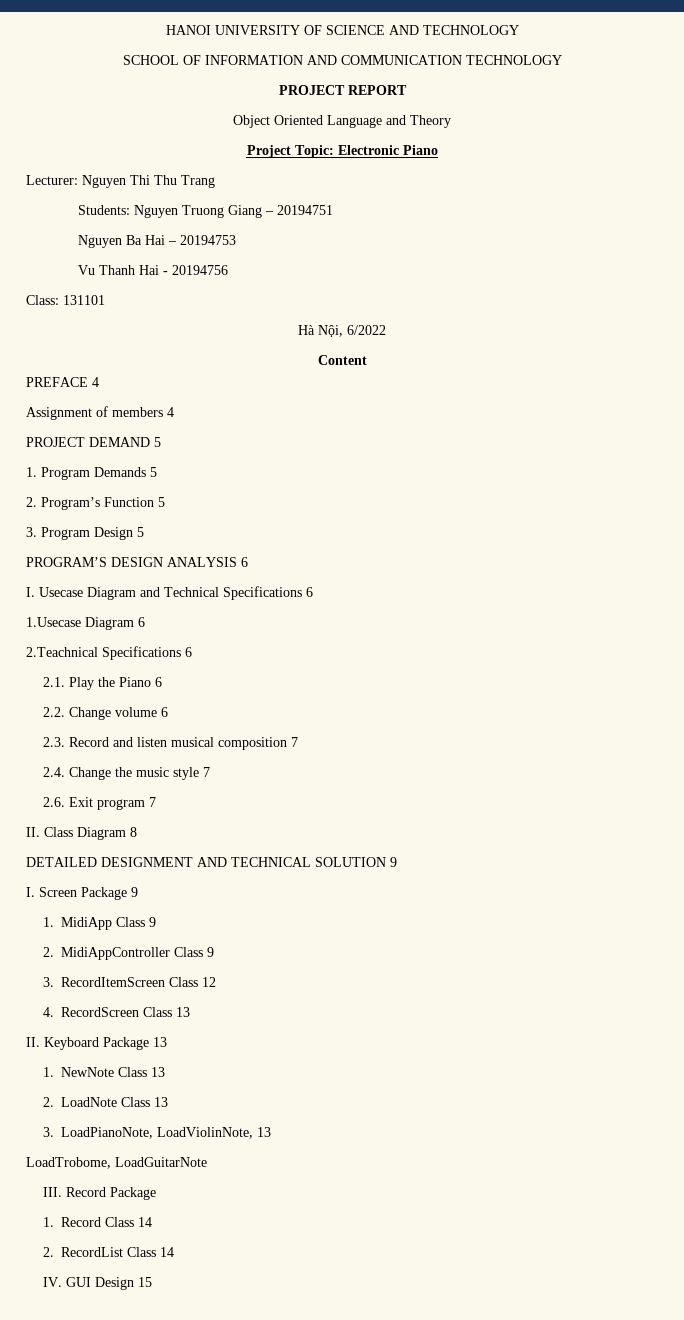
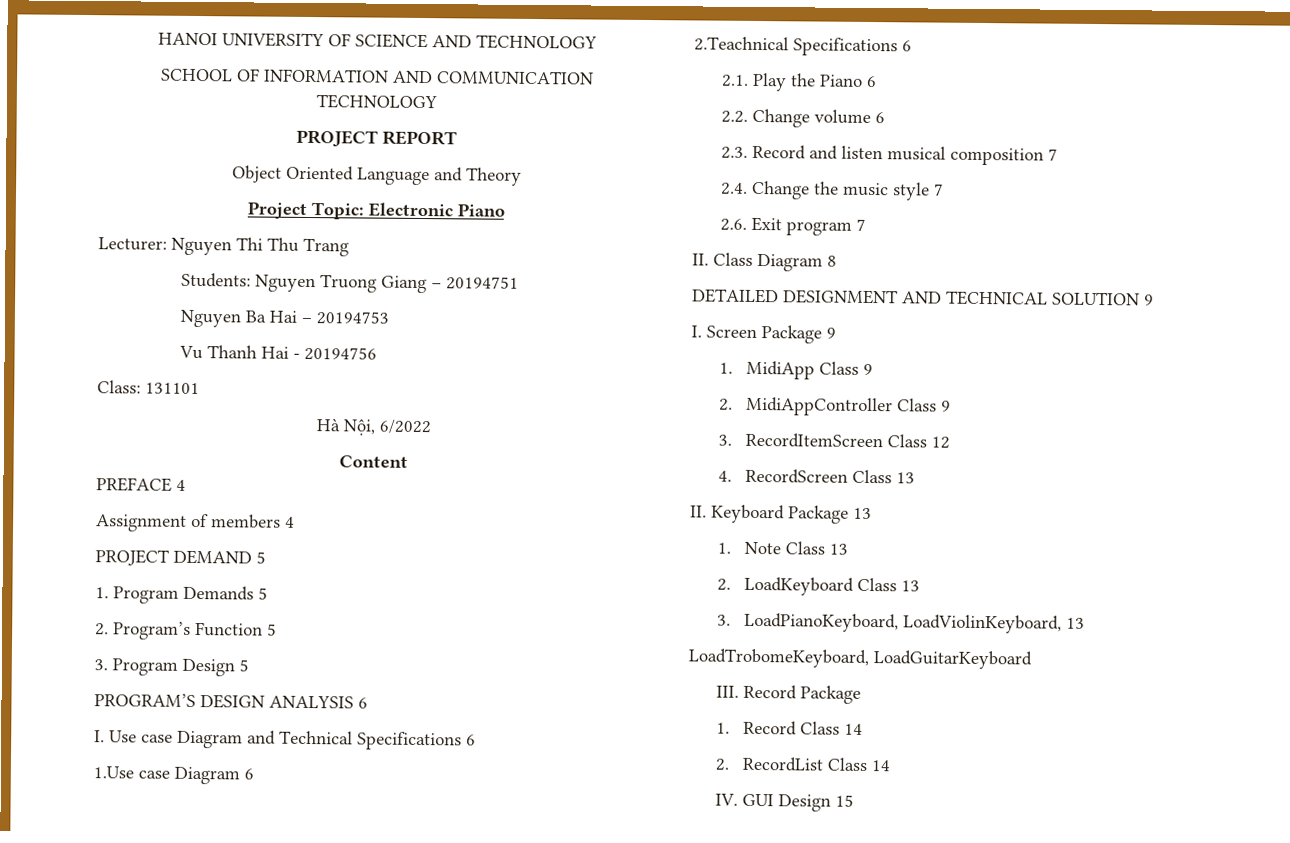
[39,587,83,597] Usecase -> [109,730,173,743] Use case
[26,617,81,627] 1.Usecase -> [93,766,170,779] 1.Use case
[61,1067,115,1077] NewNote -> [744,541,782,555] Note
[61,1097,118,1107] LoadNote -> [744,576,855,596] LoadKeyboard
[61,1127,272,1139] [26,1157,207,1169] LoadPianoNote, LoadViolinNote, 13 // LoadTrobome, LoadGuitarNote -> [744,612,1086,634] [688,648,1032,670] LoadPianoKeyboard, LoadViolinKeyboard, 13 // LoadTrobomeKeyboard, LoadGuitarKeyboard

